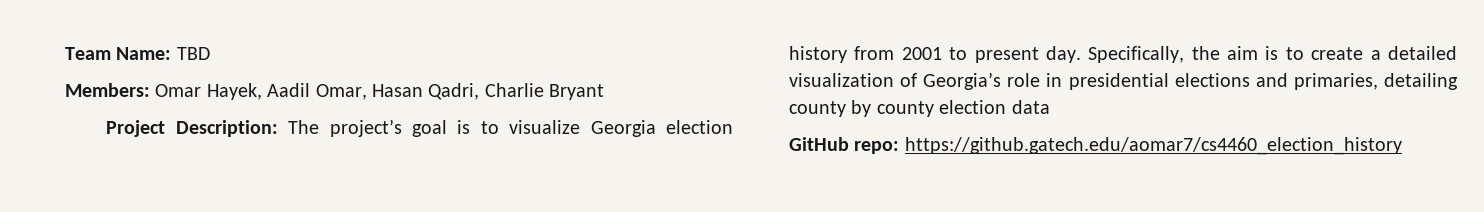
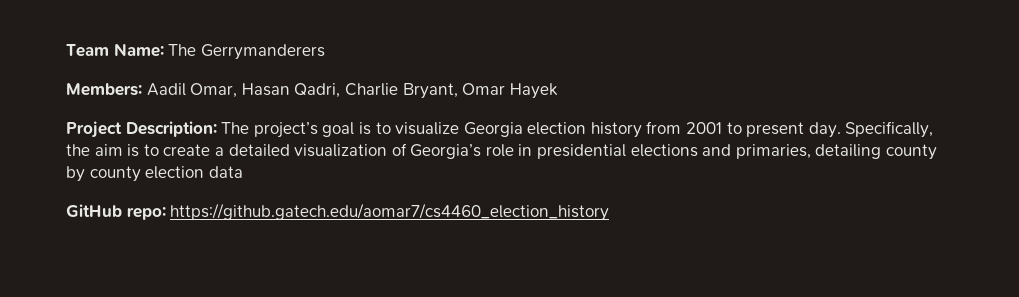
[176,47,210,60] TBD -> [168,44,325,60] The Gerrymanderers
[155,83,262,100] Omar Hayek, -> (142, 89) none
[549,84,605,100] Bryant -> [402,83,558,99] Bryant, Omar Hayek

